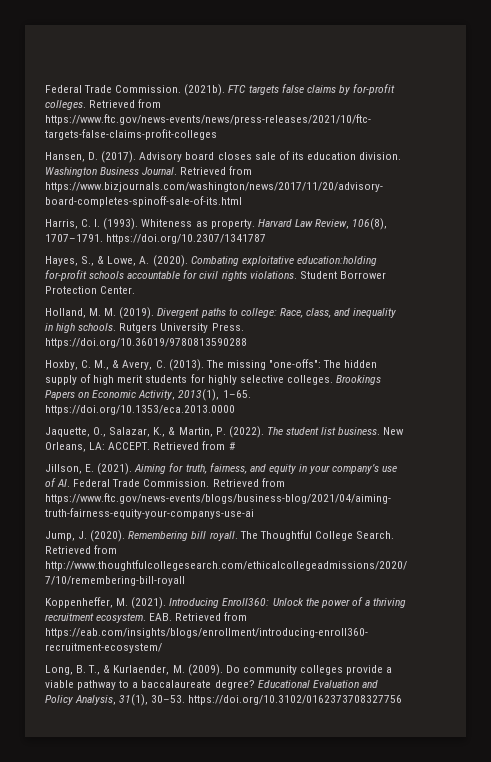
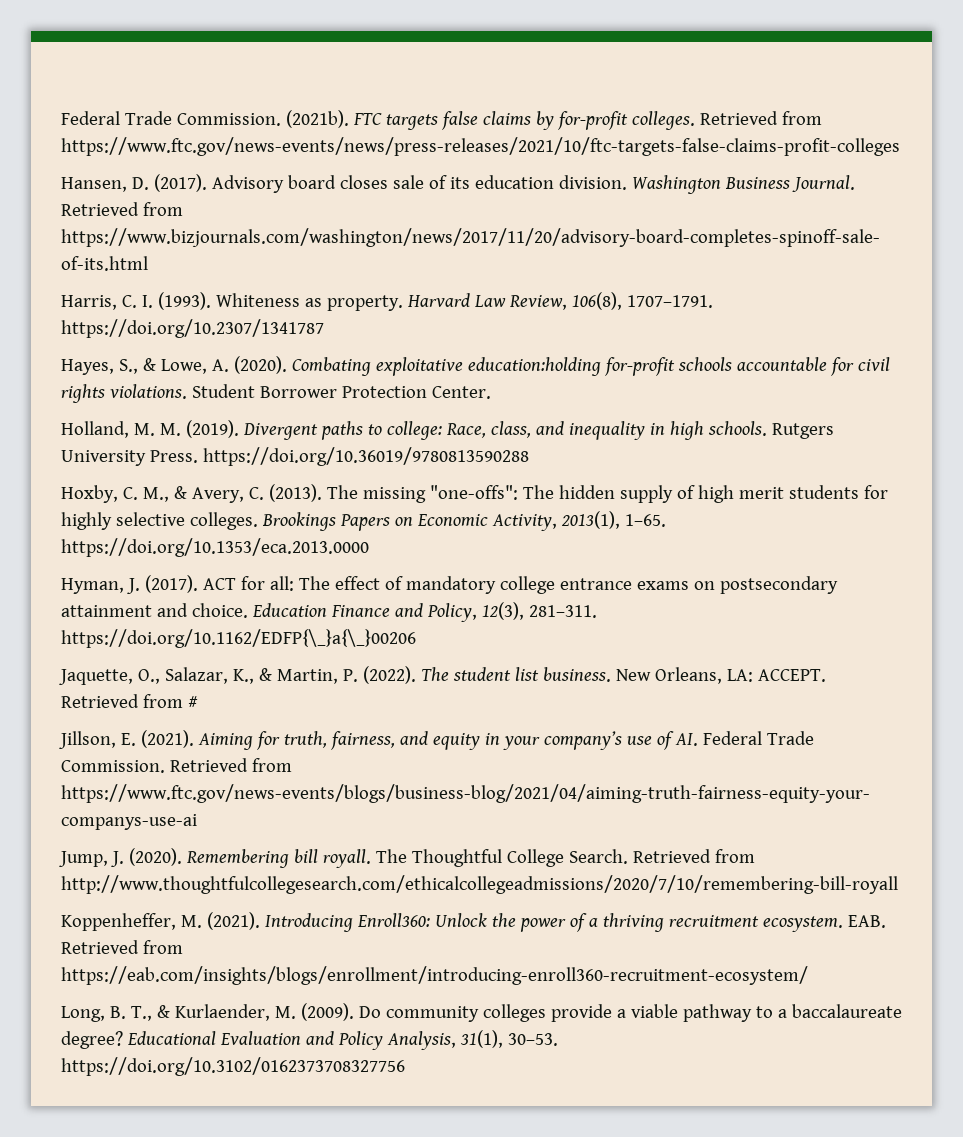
(235, 410) none -> [61,575,838,594] [61,602,597,622] [61,629,416,648] // Hyman, J. (2017). ACT for all: The effect of mandatory college entrance exams on postsecondary attainment and choice. Education Finance and Policy, 12(3), 281–311. https://doi.org/10.1162/EDFP{\_}a{\_}00206

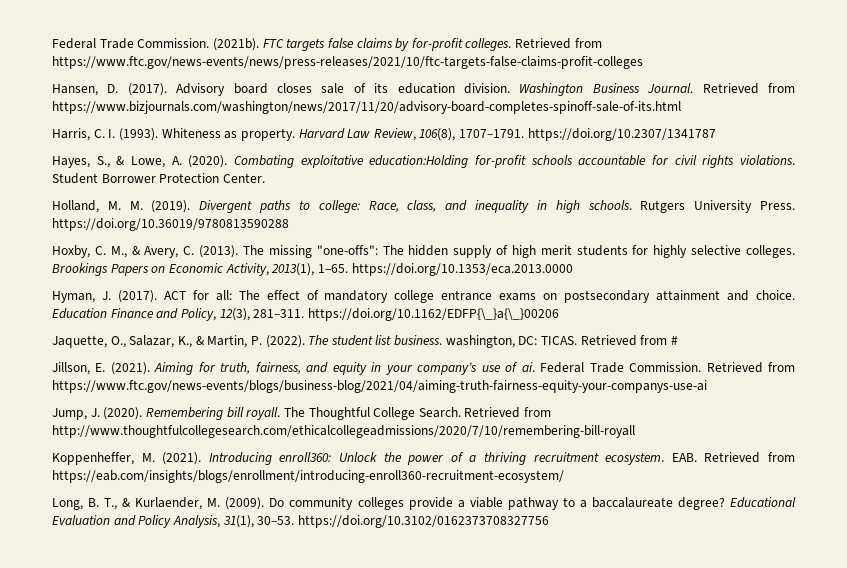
[467,357,601,376] education:holding -> [369,155,469,168] education:Holding
[615,667,826,684] New Orleans, LA: ACCEPT. -> [445,335,578,348] washington, DC: TICAS.
[674,733,698,746] AI. -> [521,362,535,372] ai.
[356,913,430,927] Enroll360: -> [279,452,332,462] enroll360:

